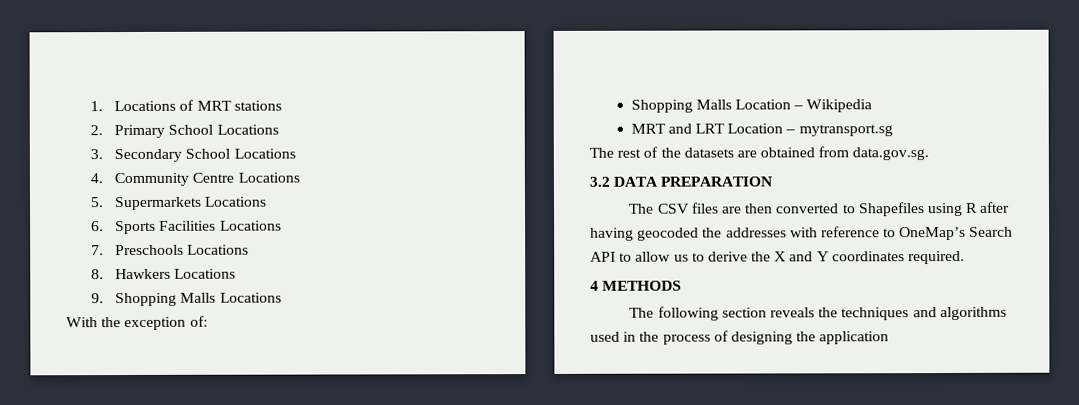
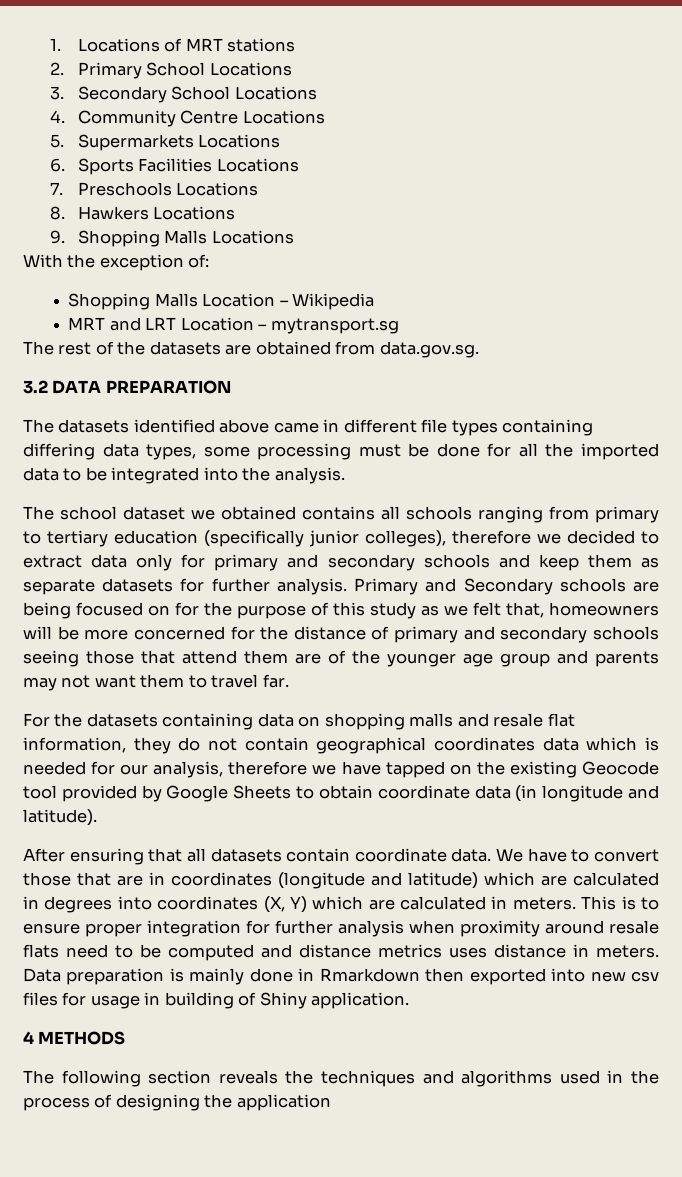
[657,201,1011,217] [590,226,1014,241] [590,250,966,265] CSV files are then converted to Shapefiles using R after having geocoded the addresses with reference to OneMap’s Search API to allow us to derive the X and Y coordinates required. -> [58,419,594,436] [23,443,659,460] [23,467,345,484] [23,506,659,523] [23,530,659,547] [23,554,659,571] [23,578,659,595] [23,602,659,619] [23,626,659,643] [23,650,659,667] [23,674,289,691] [23,713,575,730] [23,737,659,754] [23,761,659,778] [23,785,659,802] [23,809,97,826] [23,848,659,865] [23,872,659,889] [23,896,660,913] [23,920,659,937] [23,944,659,961] [23,968,660,985] [23,992,410,1009] datasets identified above came in different file types containing differing data types, some processing must be done for all the imported data to be integrated into the analysis. // The school dataset we obtained contains all schools ranging from primary to tertiary education (specifically junior colleges), therefore we decided to extract data only for primary and secondary schools and keep them as separate datasets for further analysis. Primary and Secondary schools are being focused on for the purpose of this study as we felt that, homeowners will be more concerned for the distance of primary and secondary schools seeing those that attend them are of the younger age group and parents may not want them to travel far. // For the datasets containing data on shopping malls and resale flat information, they do not contain geographical coordinates data which is needed for our analysis, therefore we have tapped on the existing Geocode tool provided by Google Sheets to obtain coordinate data (in longitude and latitude). // After ensuring that all datasets contain coordinate data. We have to convert those that are in coordinates (longitude and latitude) which are calculated in degrees into coordinates (X, Y) which are calculated in meters. This is to ensure proper integration for further analysis when proximity around resale flats need to be computed and distance metrics uses distance in meters. Data preparation is mainly done in Rmarkdown then exported into new csv files for usage in building of Shiny application.

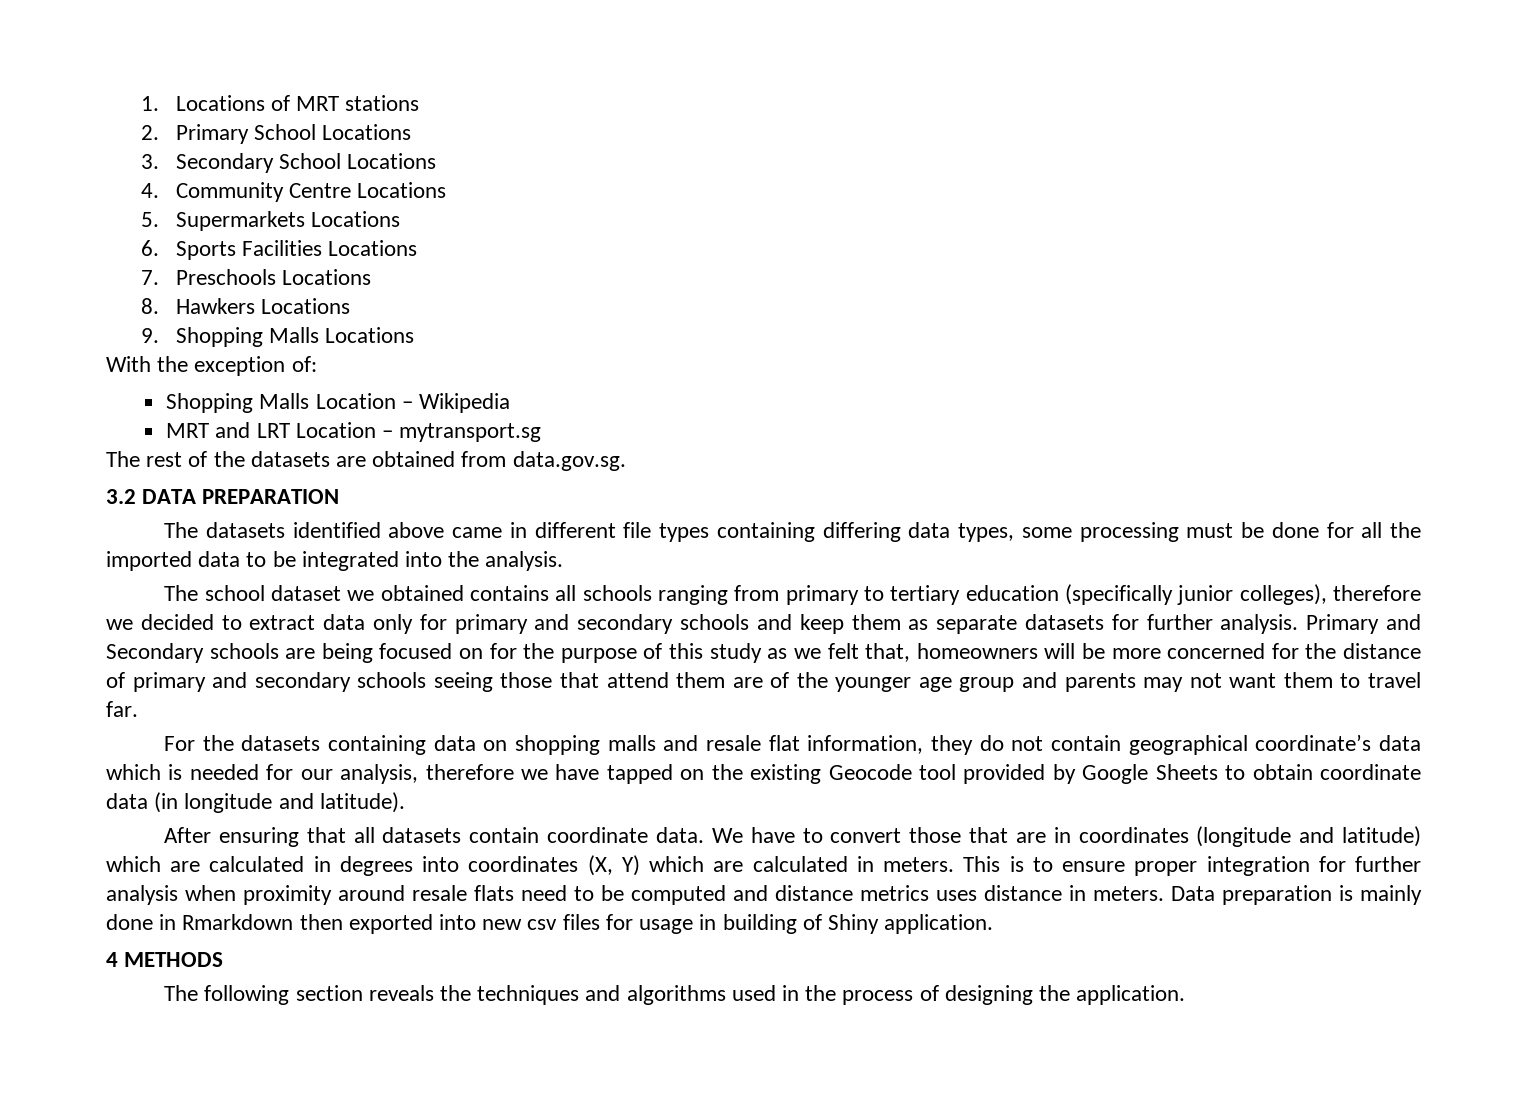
[434,737,535,751] coordinates -> [1255,734,1372,751] coordinate’s
[236,1094,331,1111] application -> [1076,985,1186,1005] application.

